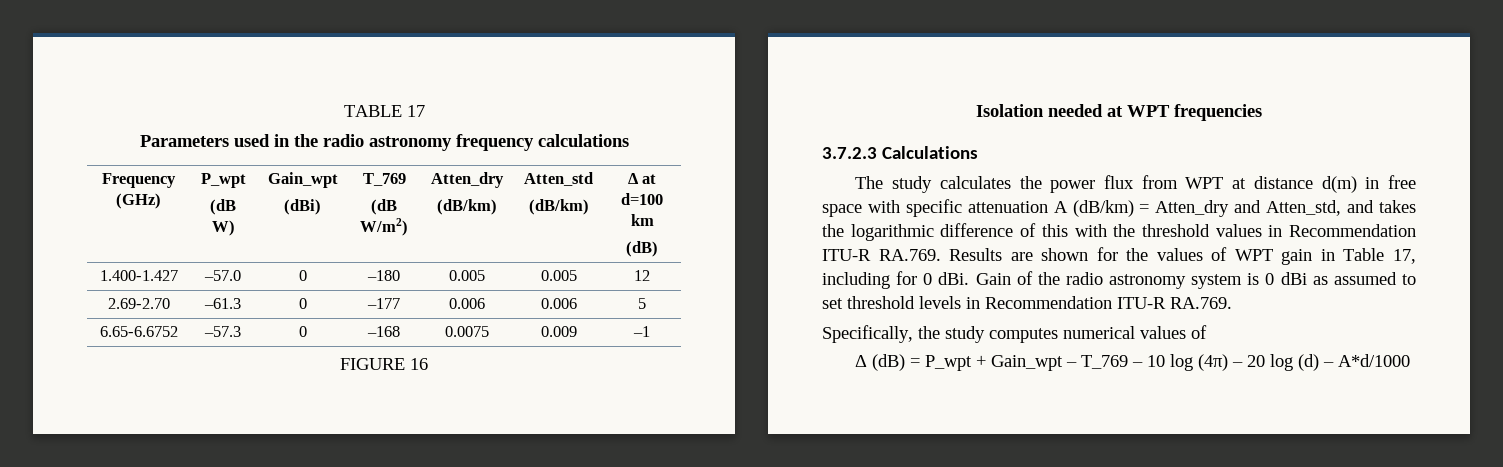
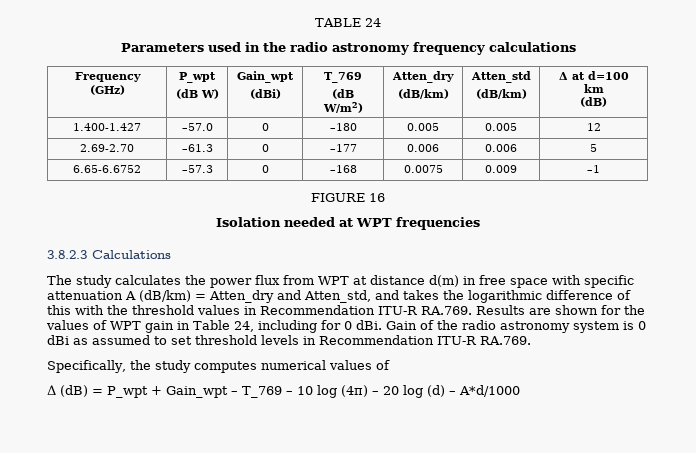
[406,105,425,117] 17 -> [365,18,381,27] 24
[822,147,877,159] 3.7.2.3 -> [47,250,87,259] 3.8.2.3
[1393,249,1416,264] 17, -> [234,321,254,332] 24,

